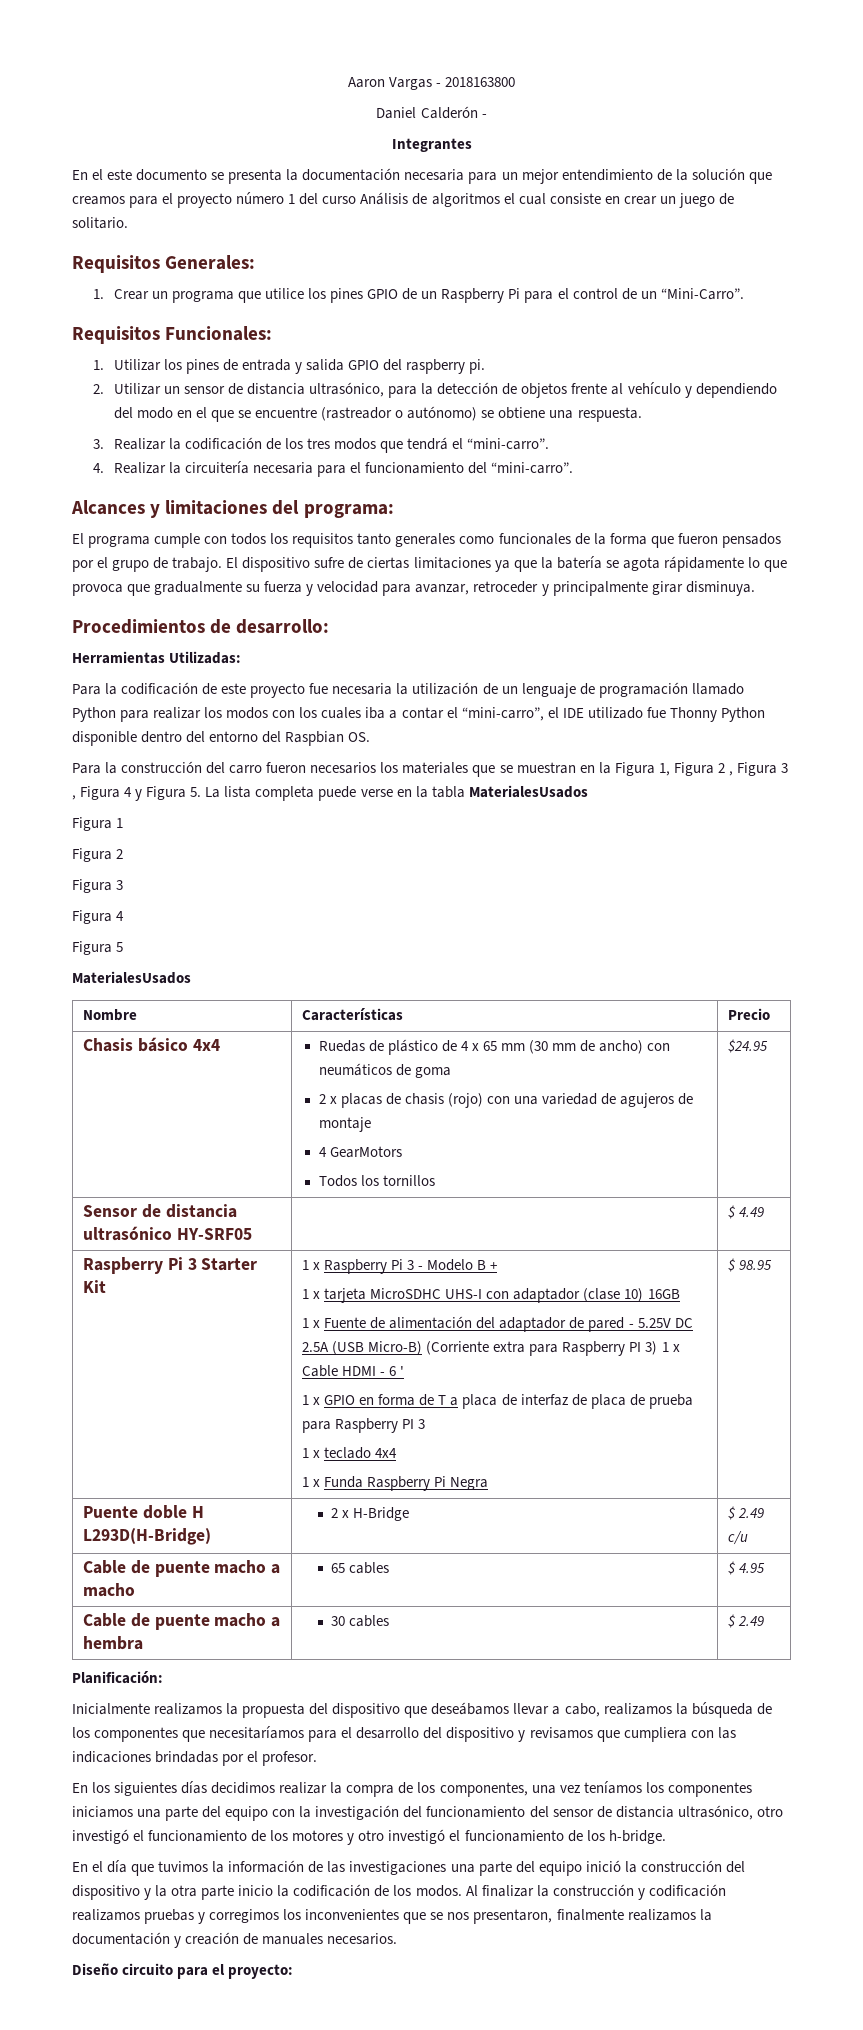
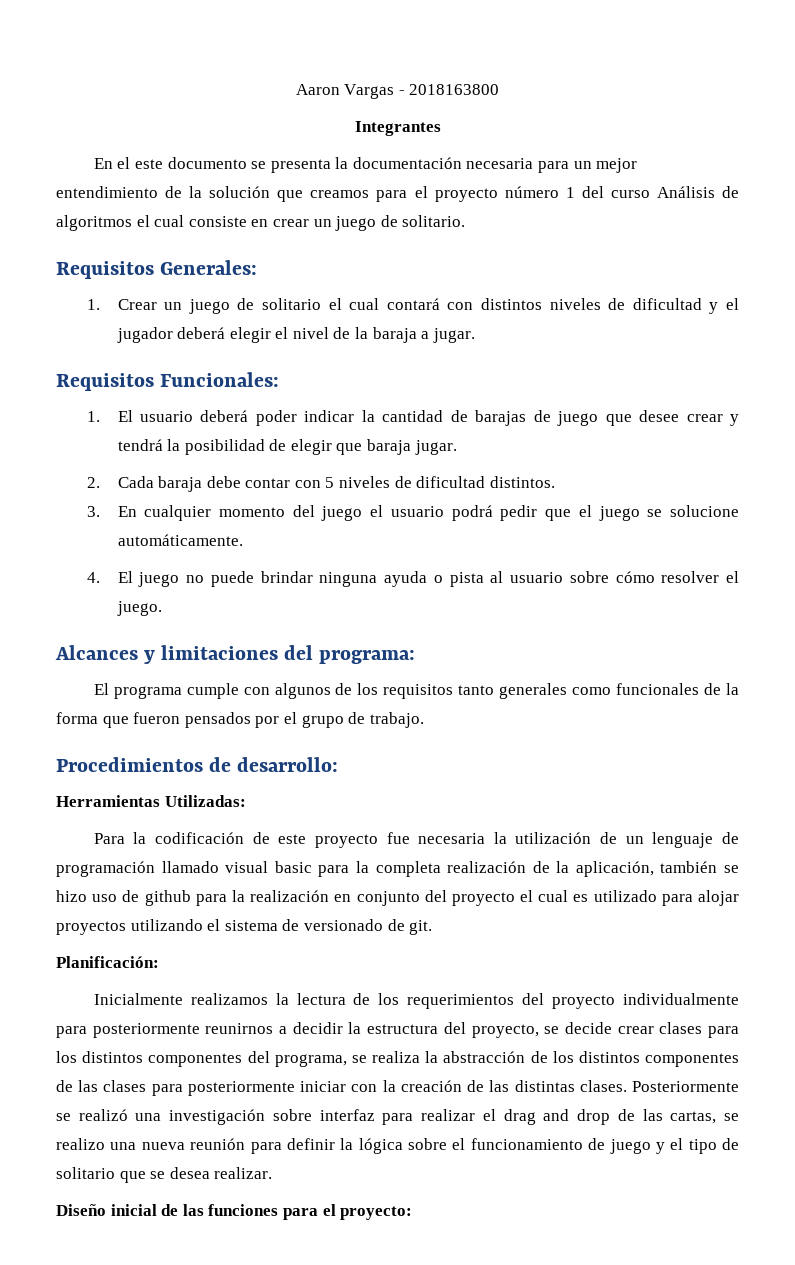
[376,106,487,119] // Daniel Calderón - -> (500, 89) none
[171,288,744,303] [72,326,273,344] [92,359,486,374] [92,382,777,398] [113,406,642,422] [92,437,550,453] [92,461,574,477] programa que utilice los pines GPIO de un Raspberry Pi para el control de un “Mini-Carro”. // Requisitos Funcionales: // 1. Utilizar los pines de entrada y salida GPIO del raspberry pi. // 2. Utilizar un sensor de distancia ultrasónico, para la detección de objetos frente al vehículo y dependiendo del modo en el que se encuentre (rastreador o autónomo) se obtiene una respuesta. // 3. Realizar la codificación de los tres modos que tendrá el “mini-carro”. // 4. Realizar la circuitería necesaria para el funcionamiento del “mini-carro”. -> [188,298,740,314] [116,327,475,343] [56,372,280,391] [86,410,739,426] [117,439,457,455] [86,476,555,492] [86,505,739,521] [117,534,243,546] [86,571,739,587] [116,601,162,616] juego de solitario el cual contará con distintos niveles de dificultad y el jugador deberá elegir el nivel de la baraja a jugar. // Requisitos Funcionales: // 1. El usuario deberá poder indicar la cantidad de barajas de juego que desee crear y tendrá la posibilidad de elegir que baraja jugar. // 2. Cada baraja debe contar con 5 niveles de dificultad distintos. // 3. En cualquier momento del juego el usuario podrá pedir que el juego se solucione automáticamente. // 4. El juego no puede brindar ninguna ayuda o pista al usuario sobre cómo resolver el juego.
[231,533,267,545] todos -> [274,683,353,699] algunos de
[226,556,787,572] [72,581,755,596] El dispositivo sufre de ciertas limitaciones ya que la batería se agota rápidamente lo que provoca que gradualmente su fuerza y velocidad para avanzar, retroceder y principalmente girar disminuya. -> (424, 720) none
[72,707,765,722] [72,731,371,746] [72,761,788,777] [72,785,588,801] [72,817,124,831] [72,848,124,862] [72,879,124,893] [72,910,125,924] [72,941,124,955] [72,971,191,984] [83,1009,138,1021] [302,1008,404,1021] [728,1008,771,1020] [83,1037,220,1052] [318,1039,671,1055] [318,1063,451,1078] [318,1093,694,1108] [318,1117,371,1132] [318,1146,402,1158] [318,1175,435,1187] [728,1039,769,1053] [83,1204,237,1218] [83,1226,252,1241] [728,1205,765,1219] [83,1257,258,1274] [83,1280,107,1293] [302,1259,498,1274] [302,1288,680,1303] [302,1316,693,1332] [302,1341,680,1356] [302,1365,405,1377] [302,1394,693,1409] [302,1418,426,1433] [302,1447,398,1459] [302,1476,489,1491] [728,1258,773,1272] [83,1505,204,1519] [83,1528,212,1545] [331,1507,410,1521] [728,1506,765,1520] [728,1531,749,1545] [83,1560,280,1577] [83,1583,136,1597] [331,1562,390,1574] [728,1561,766,1575] [83,1613,280,1630] [83,1636,144,1650] [331,1615,390,1627] [728,1614,765,1628] [72,1671,163,1684] [72,1702,772,1718] [72,1726,736,1742] [72,1751,318,1766] [72,1781,752,1797] [72,1805,783,1821] [72,1829,666,1845] [72,1860,745,1876] [72,1884,726,1900] [72,1909,712,1924] [72,1932,398,1948] [72,1963,174,1975] Python para realizar los modos con los cuales iba a contar el “mini-carro”, el IDE utilizado fue Thonny Python disponible dentro del entorno del Raspbian OS. // Para la construcción del carro fueron necesarios los materiales que se muestran en la Figura 1, Figura 2 , Figura 3 , Figura 4 y Figura 5. La lista completa puede verse en la tabla MaterialesUsados // Figura 1 // Figura 2 // Figura 3 // Figura 4 // Figura 5 // MaterialesUsados // Nombre | Características | Precio // Chasis básico 4x4 | Ruedas de plástico de 4 x 65 mm (30 mm de ancho) con neumáticos de goma // 2 x placas de chasis (rojo) con una variedad de agujeros de montaje // 4 GearMotors // Todos los tornillos | $24.95 // Sensor de distancia ultrasónico HY-SRF05 | | $ 4.49 // Raspberry Pi 3 Starter Kit | 1 x Raspberry Pi 3 - Modelo B + // 1 x tarjeta MicroSDHC UHS-I con adaptador (clase 10) 16GB // 1 x Fuente de alimentación del adaptador de pared - 5.25V DC 2.5A (USB Micro-B) (Corriente extra para Raspberry PI 3) 1 x Cable HDMI - 6 ' // 1 x GPIO en forma de T a placa de interfaz de placa de prueba para Raspberry PI 3 // 1 x teclado 4x4 // 1 x Funda Raspberry Pi Negra | $ 98.95 // Puente doble H L293D(H-Bridge) | 2 x H-Bridge | $ 2.49 c/u // Cable de puente macho a macho | 65 cables | $ 4.95 // Cable de puente macho a hembra | 30 cables | $ 2.49 // Planificación: // Inicialmente realizamos la propuesta del dispositivo que deseábamos llevar a cabo, realizamos la búsqueda de los componentes que necesitaríamos para el desarrollo del dispositivo y revisamos que cumpliera con las indicaciones brindadas por el profesor. // En los siguientes días decidimos realizar la compra de los componentes, una vez teníamos los componentes iniciamos una parte del equipo con la investigación del funcionamiento del sensor de distancia ultrasónico, otro investigó el funcionamiento de los motores y otro investigó el funcionamiento de los h-bridge. // En el día que tuvimos la información de las investigaciones una parte del equipo inició la construcción del dispositivo y la otra parte inicio la codificación de los modos. Al finalizar la construcción y codificación realizamos pruebas y corregimos los inconvenientes que se nos presentaron, finalmente realizamos la documentación y creación de manuales necesarios. // Diseño circuito -> [225,861,739,877] [56,890,739,906] [56,919,433,935] [56,956,159,968] [93,993,739,1009] [56,1022,739,1038] [56,1051,739,1067] [56,1080,739,1096] [56,1109,740,1125] [56,1138,739,1154] [56,1167,273,1183] [56,1204,279,1216] visual basic para la completa realización de la aplicación, también se hizo uso de github para la realización en conjunto del proyecto el cual es utilizado para alojar proyectos utilizando el sistema de versionado de git. // Planificación: // Inicialmente realizamos la lectura de los requerimientos del proyecto individualmente para posteriormente reunirnos a decidir la estructura del proyecto, se decide crear clases para los distintos componentes del programa, se realiza la abstracción de los distintos componentes de las clases para posteriormente iniciar con la creación de las distintas clases. Posteriormente se realizó una investigación sobre interfaz para realizar el drag and drop de las cartas, se realizo una nueva reunión para definir la lógica sobre el funcionamiento de juego y el tipo de solitario que se desea realizar. // Diseño inicial de las funciones

